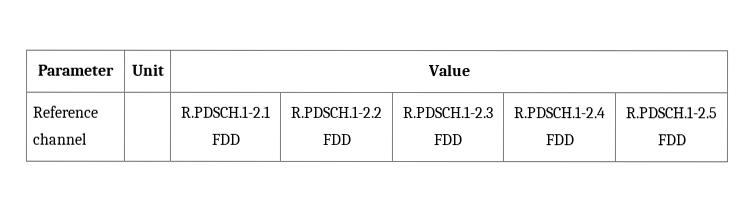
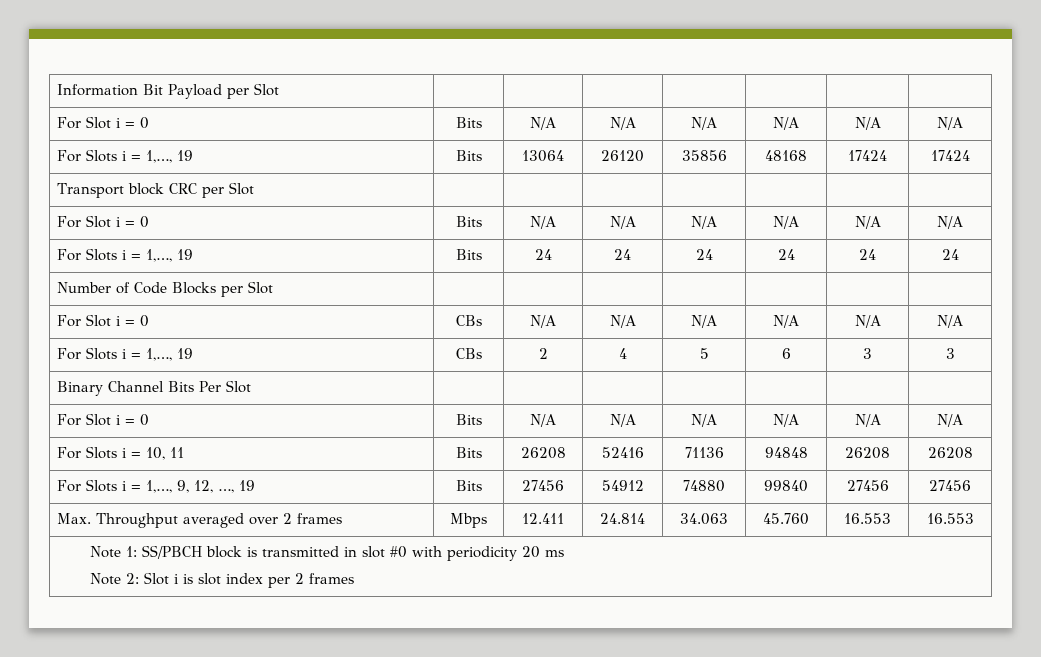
[38,64,115,76] [131,63,165,76] [427,64,471,77] [31,105,99,118] [31,132,87,145] [180,105,271,118] [210,133,240,145] [290,105,383,119] [321,133,351,145] [402,106,494,119] [433,134,462,146] [513,106,606,119] [544,134,574,146] [625,106,718,119] [656,134,686,146] Parameter | Unit | Value // Reference channel | | R.PDSCH.1-2.1 FDD | R.PDSCH.1-2.2 FDD | R.PDSCH.1-2.3 FDD | R.PDSCH.1-2.4 FDD | R.PDSCH.1-2.5 FDD -> [57,83,280,99] [57,116,150,129] [455,117,482,128] [530,117,556,130] [609,117,636,130] [691,117,717,130] [773,117,799,130] [854,117,881,130] [937,117,963,130] [57,149,194,163] [455,150,482,161] [522,150,564,162] [601,150,644,162] [681,150,727,161] [765,150,807,161] [848,150,887,161] [930,150,970,161] [57,182,255,198] [57,215,150,228] [455,216,482,227] [530,216,556,229] [609,216,636,229] [691,216,717,229] [773,216,799,229] [854,216,881,229] [937,216,963,229] [57,248,194,262] [455,249,482,260] [534,249,552,260] [614,249,631,260] [695,249,713,260] [777,249,795,260] [859,249,876,260] [941,249,959,260] [57,281,274,297] [57,314,150,327] [455,315,482,326] [530,315,556,328] [609,315,636,328] [691,315,717,328] [773,315,799,328] [854,315,881,328] [937,315,963,328] [57,347,194,361] [455,348,482,359] [538,348,548,359] [618,348,627,359] [699,348,709,359] [781,348,791,359] [863,348,872,359] [945,348,955,359] [57,380,252,396] [57,413,150,426] [455,414,482,425] [530,414,556,427] [609,414,636,427] [691,414,717,427] [773,414,799,427] [854,414,881,427] [937,414,963,427] [57,446,185,460] [455,447,482,458] [520,447,566,459] [601,447,644,458] [684,447,724,458] [764,447,808,458] [845,447,890,459] [927,447,973,459] [57,479,256,493] [455,480,482,491] [522,480,564,491] [601,480,644,491] [683,480,725,492] [764,480,808,492] [846,480,889,491] [929,480,971,491] [57,513,343,528] [450,513,487,528] [522,513,564,524] [600,513,645,524] [680,513,728,525] [763,513,809,525] [844,513,891,524] [926,513,974,524] [89,545,564,561] [89,572,354,588] Information Bit Payload per Slot | | | | | | | // For Slot i = 0 | Bits | N/A | N/A | N/A | N/A | N/A | N/A // For Slots i = 1,…, 19 | Bits | 13064 | 26120 | 35856 | 48168 | 17424 | 17424 // Transport block CRC per Slot | | | | | | | // For Slot i = 0 | Bits | N/A | N/A | N/A | N/A | N/A | N/A // For Slots i = 1,…, 19 | Bits | 24 | 24 | 24 | 24 | 24 | 24 // Number of Code Blocks per Slot | | | | | | | // For Slot i = 0 | CBs | N/A | N/A | N/A | N/A | N/A | N/A // For Slots i = 1,…, 19 | CBs | 2 | 4 | 5 | 6 | 3 | 3 // Binary Channel Bits Per Slot | | | | | | | // For Slot i = 0 | Bits | N/A | N/A | N/A | N/A | N/A | N/A // For Slots i = 10, 11 | Bits | 26208 | 52416 | 71136 | 94848 | 26208 | 26208 // For Slots i = 1,…, 9, 12, …, 19 | Bits | 27456 | 54912 | 74880 | 99840 | 27456 | 27456 // Max. Throughput averaged over 2 frames | Mbps | 12.411 | 24.814 | 34.063 | 45.760 | 16.553 | 16.553 // Note 1: SS/PBCH block is transmitted in slot #0 with periodicity 20 ms // Note 2: Slot i is slot index per 2 frames

